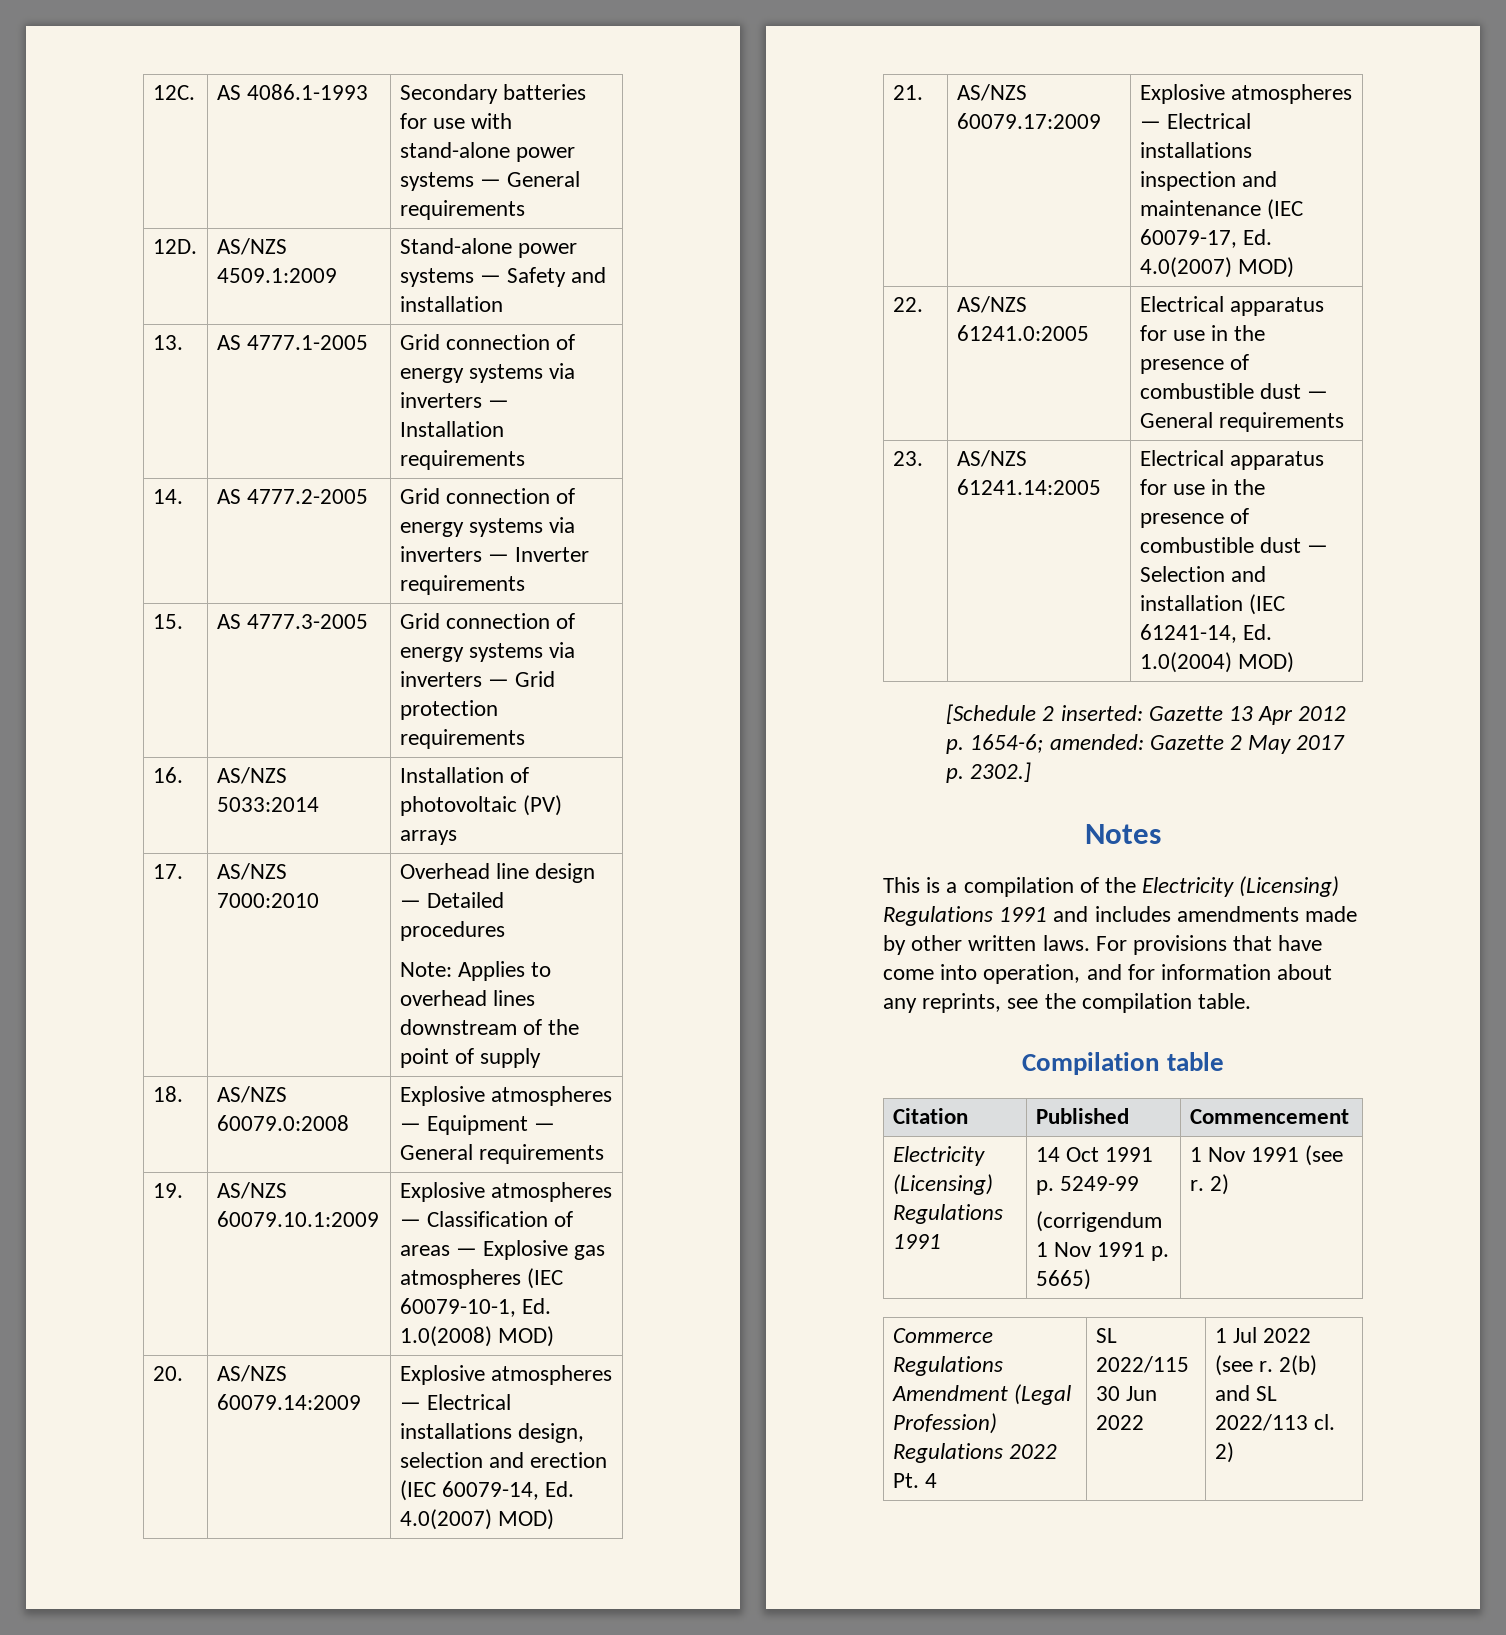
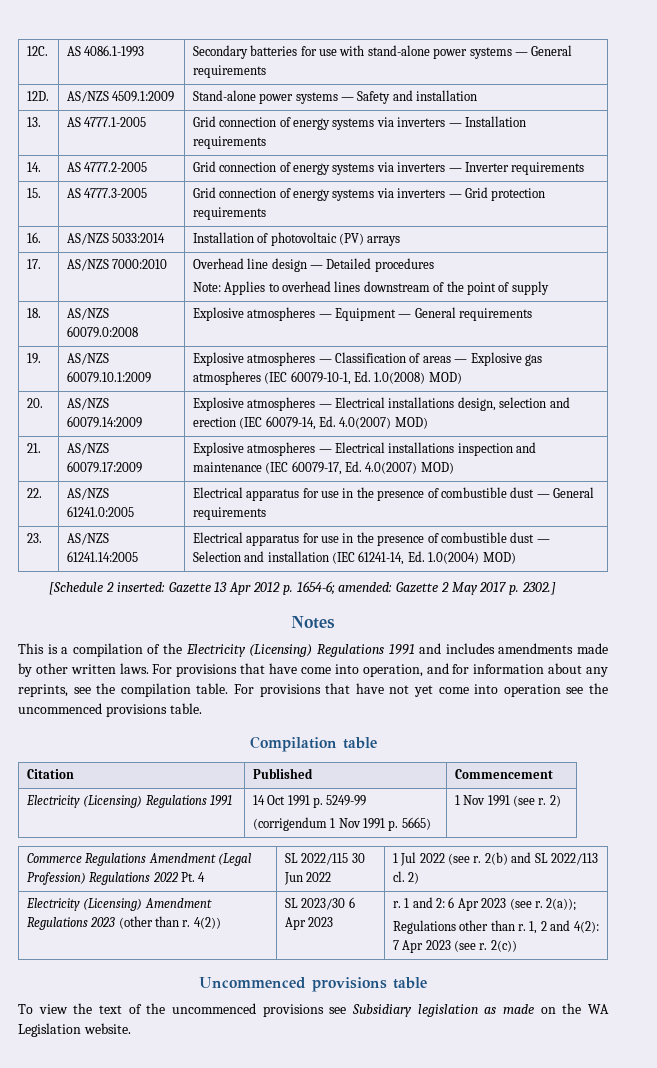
(1252, 1001) none -> [233,683,609,697] [18,703,202,717] For provisions that have not yet come into operation see the uncommenced provisions table.
(1234, 1452) none -> [25,898,212,911] [26,916,221,930] [284,897,355,910] [284,917,334,930] [392,897,577,911] [392,920,599,934] [392,940,517,953] [199,977,427,992] [18,1003,609,1017] [18,1023,131,1037] // Electricity (Licensing) Amendment Regulations 2023 (other than r. 4(2)) | SL 2023/30 6 Apr 2023 | r. 1 and 2: 6 Apr 2023 (see r. 2(a)); // Regulations other than r. 1, 2 and 4(2): 7 Apr 2023 (see r. 2(c)) // Uncommenced provisions table // To view the text of the uncommenced provisions see Subsidiary legislation as made on the WA Legislation website.

